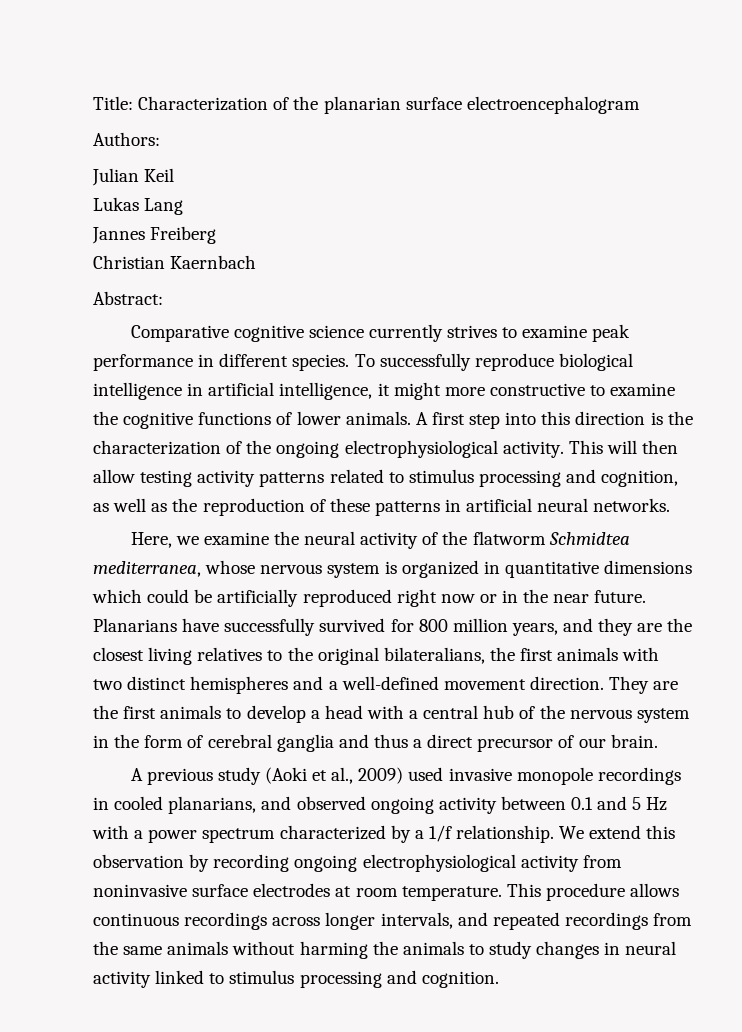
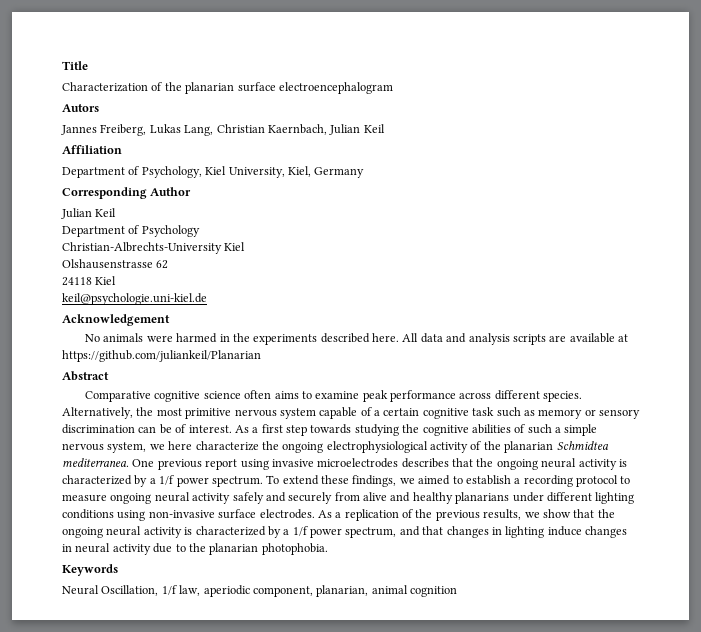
[93,96,133,110] Title: -> [62,61,88,70] Title //
[93,132,160,146] [92,168,175,186] [93,197,184,215] [92,226,217,244] [93,255,257,269] [93,291,163,305] Authors: // Julian Keil // Lukas Lang // Jannes Freiberg // Christian Kaernbach // Abstract: -> [62,104,99,112] [61,124,385,136] [62,145,122,154] [62,166,365,178] [62,187,192,199] [61,208,117,219] [62,225,200,237] [62,242,246,254] [62,259,169,269] [62,276,117,286] [62,293,207,305] [62,314,170,326] [85,333,629,345] [62,350,261,362] [62,371,109,381] Autors // Jannes Freiberg, Lukas Lang, Christian Kaernbach, Julian Keil // Affiliation // Department of Psychology, Kiel University, Kiel, Germany // Corresponding Author // Julian Keil // Department of Psychology // Christian-Albrechts-University Kiel // Olshausenstrasse 62 // 24118 Kiel // keil@psychologie.uni-kiel.de // Acknowledgement // No animals were harmed in the experiments described here. All data and analysis scripts are available at https://github.com/juliankeil/Planarian // Abstract
[368,324,498,342] currently strives -> [244,390,299,399] often aims
[198,354,215,367] in -> [459,392,492,399] across
[354,353,633,371] [93,382,676,400] [93,411,693,429] [93,440,679,458] [93,469,679,487] [93,498,671,516] [130,531,630,549] [93,560,693,578] [92,589,647,607] [93,618,693,636] [93,647,660,665] [93,676,679,694] [93,705,690,723] [93,734,658,752] [130,767,681,785] [93,796,668,814] [92,825,676,843] [93,854,622,872] [93,883,680,901] [93,912,693,930] [93,941,677,959] [93,970,499,988] To successfully reproduce biological intelligence in artificial intelligence, it might more constructive to examine the cognitive functions of lower animals. A first step into this direction is the characterization of the ongoing electrophysiological activity. This will then allow testing activity patterns related to stimulus processing and cognition, as well as the reproduction of these patterns in artificial neural networks. // Here, we examine the neural activity of the flatworm Schmidtea mediterranea, whose nervous system is organized in quantitative dimensions which could be artificially reproduced right now or in the near future. Planarians have successfully survived for 800 million years, and they are the closest living relatives to the original bilateralians, the first animals with two distinct hemispheres and a well-defined movement direction. They are the first animals to develop a head with a central hub of the nervous system in the form of cerebral ganglia and thus a direct precursor of our brain. // A previous study (Aoki et al., 2009) used invasive monopole recordings in cooled planarians, and observed ongoing activity between 0.1 and 5 Hz with a power spectrum characterized by a 1/f relationship. We extend this observation by recording ongoing electrophysiological activity from noninvasive surface electrodes at room temperature. This procedure allows continuous recordings across longer intervals, and repeated recordings from the same animals without harming the animals to study changes in neural activity linked to stimulus processing and cognition. -> [62,407,640,419] [62,424,598,436] [62,441,609,453] [62,458,627,470] [62,475,631,487] [62,492,635,504] [62,509,615,521] [62,526,627,538] [62,543,328,555] [62,564,118,576] [62,585,457,597] Alternatively, the most primitive nervous system capable of a certain cognitive task such as memory or sensory discrimination can be of interest. As a first step towards studying the cognitive abilities of such a simple nervous system, we here characterize the ongoing electrophysiological activity of the planarian Schmidtea mediterranea. One previous report using invasive microelectrodes describes that the ongoing neural activity is characterized by a 1/f power spectrum. To extend these findings, we aimed to establish a recording protocol to measure ongoing neural activity safely and securely from alive and healthy planarians under different lighting conditions using non-invasive surface electrodes. As a replication of the previous results, we show that the ongoing neural activity is characterized by a 1/f power spectrum, and that changes in lighting induce changes in neural activity due to the planarian photophobia. // Keywords // Neural Oscillation, 1/f law, aperiodic component, planarian, animal cognition

